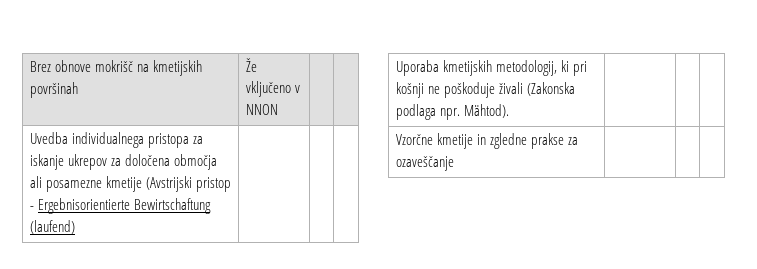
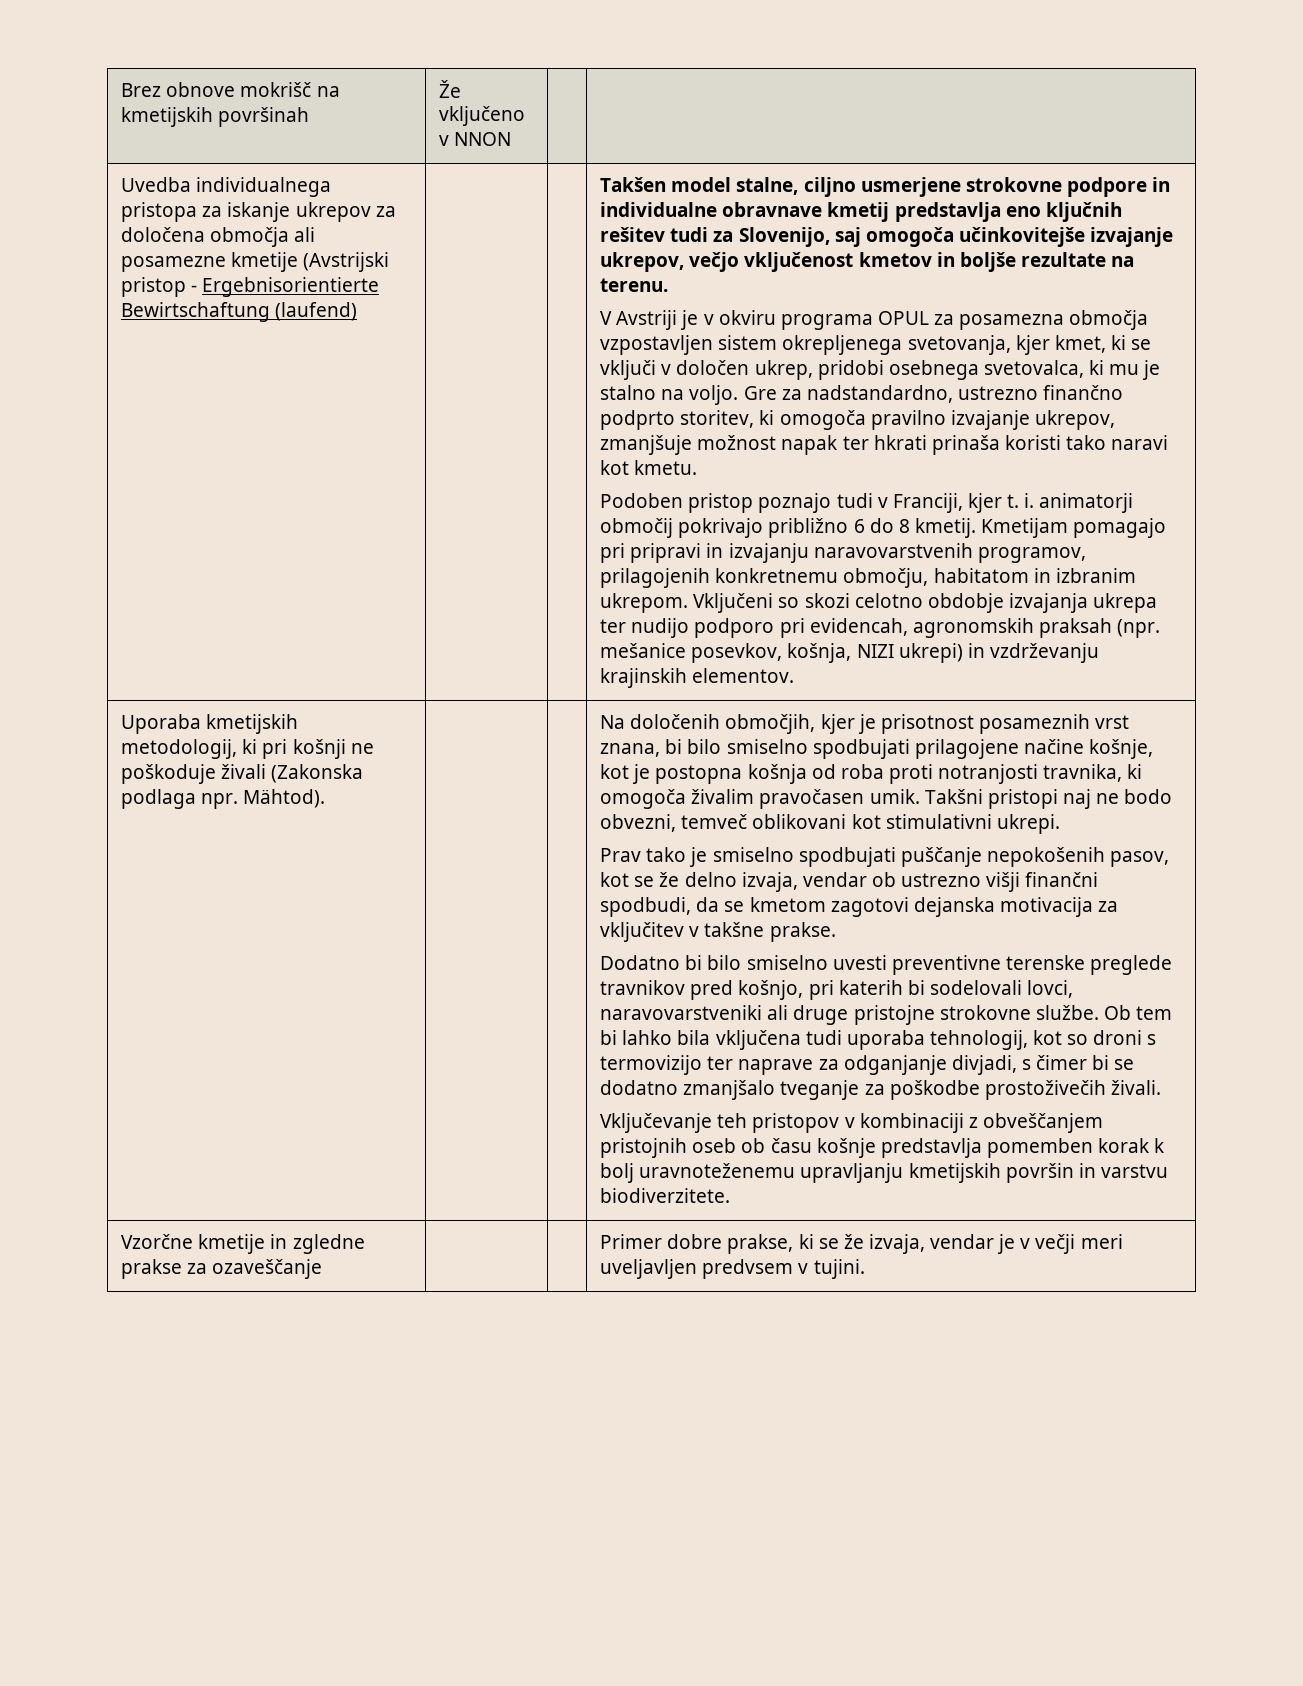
(76, 227) none -> [600,177,1171,197] [600,202,1122,222] [600,227,1174,247] [600,252,1135,272] [600,278,669,292] [600,310,1149,330] [600,335,1152,355] [600,360,1161,380] [600,385,1124,405] [600,410,1115,430] [600,435,1169,455] [600,460,698,475] [600,493,1134,513] [600,518,1167,538] [600,543,1086,563] [600,568,1136,588] [600,593,1158,613] [600,618,1161,638] [600,643,1099,663] [600,668,795,688] Takšen model stalne, ciljno usmerjene strokovne podpore in individualne obravnave kmetij predstavlja eno ključnih rešitev tudi za Slovenijo, saj omogoča učinkovitejše izvajanje ukrepov, večjo vključenost kmetov in boljše rezultate na terenu. // V Avstriji je v okviru programa OPUL za posamezna območja vzpostavljen sistem okrepljenega svetovanja, kjer kmet, ki se vključi v določen ukrep, pridobi osebnega svetovalca, ki mu je stalno na voljo. Gre za nadstandardno, ustrezno finančno podprto storitev, ki omogoča pravilno izvajanje ukrepov, zmanjšuje možnost napak ter hkrati prinaša koristi tako naravi kot kmetu. // Podoben pristop poznajo tudi v Franciji, kjer t. i. animatorji območij pokrivajo približno 6 do 8 kmetij. Kmetijam pomagajo pri pripravi in izvajanju naravovarstvenih programov, prilagojenih konkretnemu območju, habitatom in izbranim ukrepom. Vključeni so skozi celotno obdobje izvajanja ukrepa ter nudijo podporo pri evidencah, agronomskih praksah (npr. mešanice posevkov, košnja, NIZI ukrepi) in vzdrževanju krajinskih elementov.
(509, 111) none -> [600,714,1130,734] [600,739,1154,759] [600,764,1143,784] [600,789,1173,809] [600,814,1060,834] [600,847,1170,867] [600,872,1099,892] [600,897,1119,917] [600,922,836,942] [600,955,1173,975] [600,980,1074,1000] [600,1005,1173,1025] [600,1030,1157,1050] [600,1055,1135,1075] [600,1080,1161,1100] [600,1113,1103,1133] [600,1138,1165,1158] [600,1163,1168,1183] [600,1188,731,1203] Na določenih območjih, kjer je prisotnost posameznih vrst znana, bi bilo smiselno spodbujati prilagojene načine košnje, kot je postopna košnja od roba proti notranjosti travnika, ki omogoča živalim pravočasen umik. Takšni pristopi naj ne bodo obvezni, temveč oblikovani kot stimulativni ukrepi. // Prav tako je smiselno spodbujati puščanje nepokošenih pasov, kot se že delno izvaja, vendar ob ustrezno višji finančni spodbudi, da se kmetom zagotovi dejanska motivacija za vključitev v takšne prakse. // Dodatno bi bilo smiselno uvesti preventivne terenske preglede travnikov pred košnjo, pri katerih bi sodelovali lovci, naravovarstveniki ali druge pristojne strokovne službe. Ob tem bi lahko bila vključena tudi uporaba tehnologij, kot so droni s termovizijo ter naprave za odganjanje divjadi, s čimer bi se dodatno zmanjšalo tveganje za poškodbe prostoživečih živali. // Vključevanje teh pristopov v kombinaciji z obveščanjem pristojnih oseb ob času košnje predstavlja pomemben korak k bolj uravnoteženemu upravljanju kmetijskih površin in varstvu biodiverzitete.
(455, 163) none -> [600,1234,1123,1254] [600,1259,865,1279] Primer dobre prakse, ki se že izvaja, vendar je v večji meri uveljavljen predvsem v tujini.

